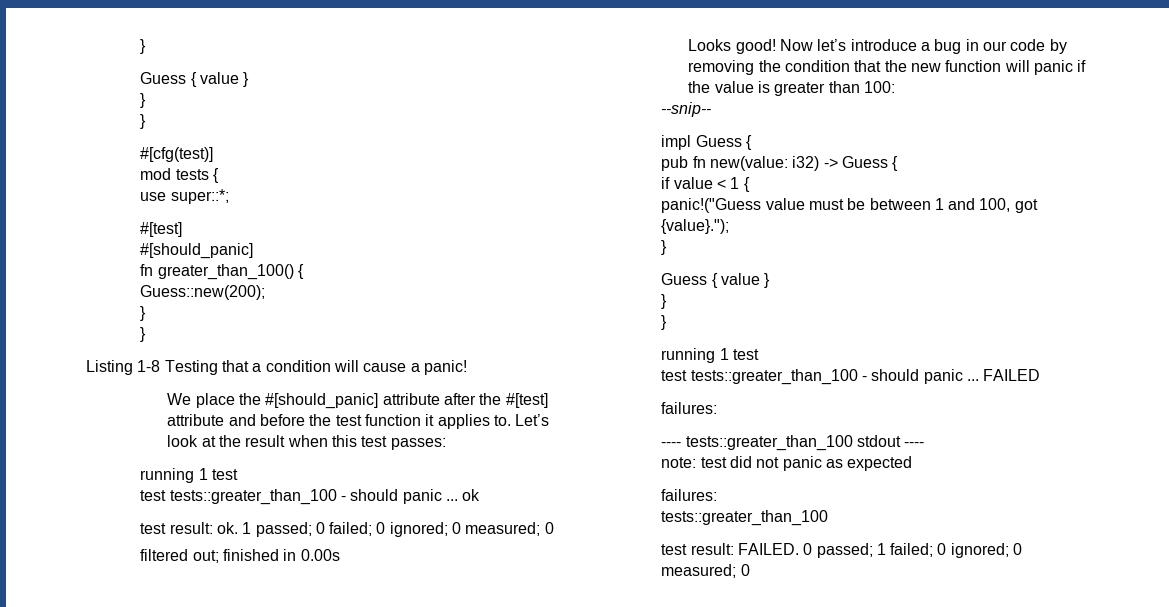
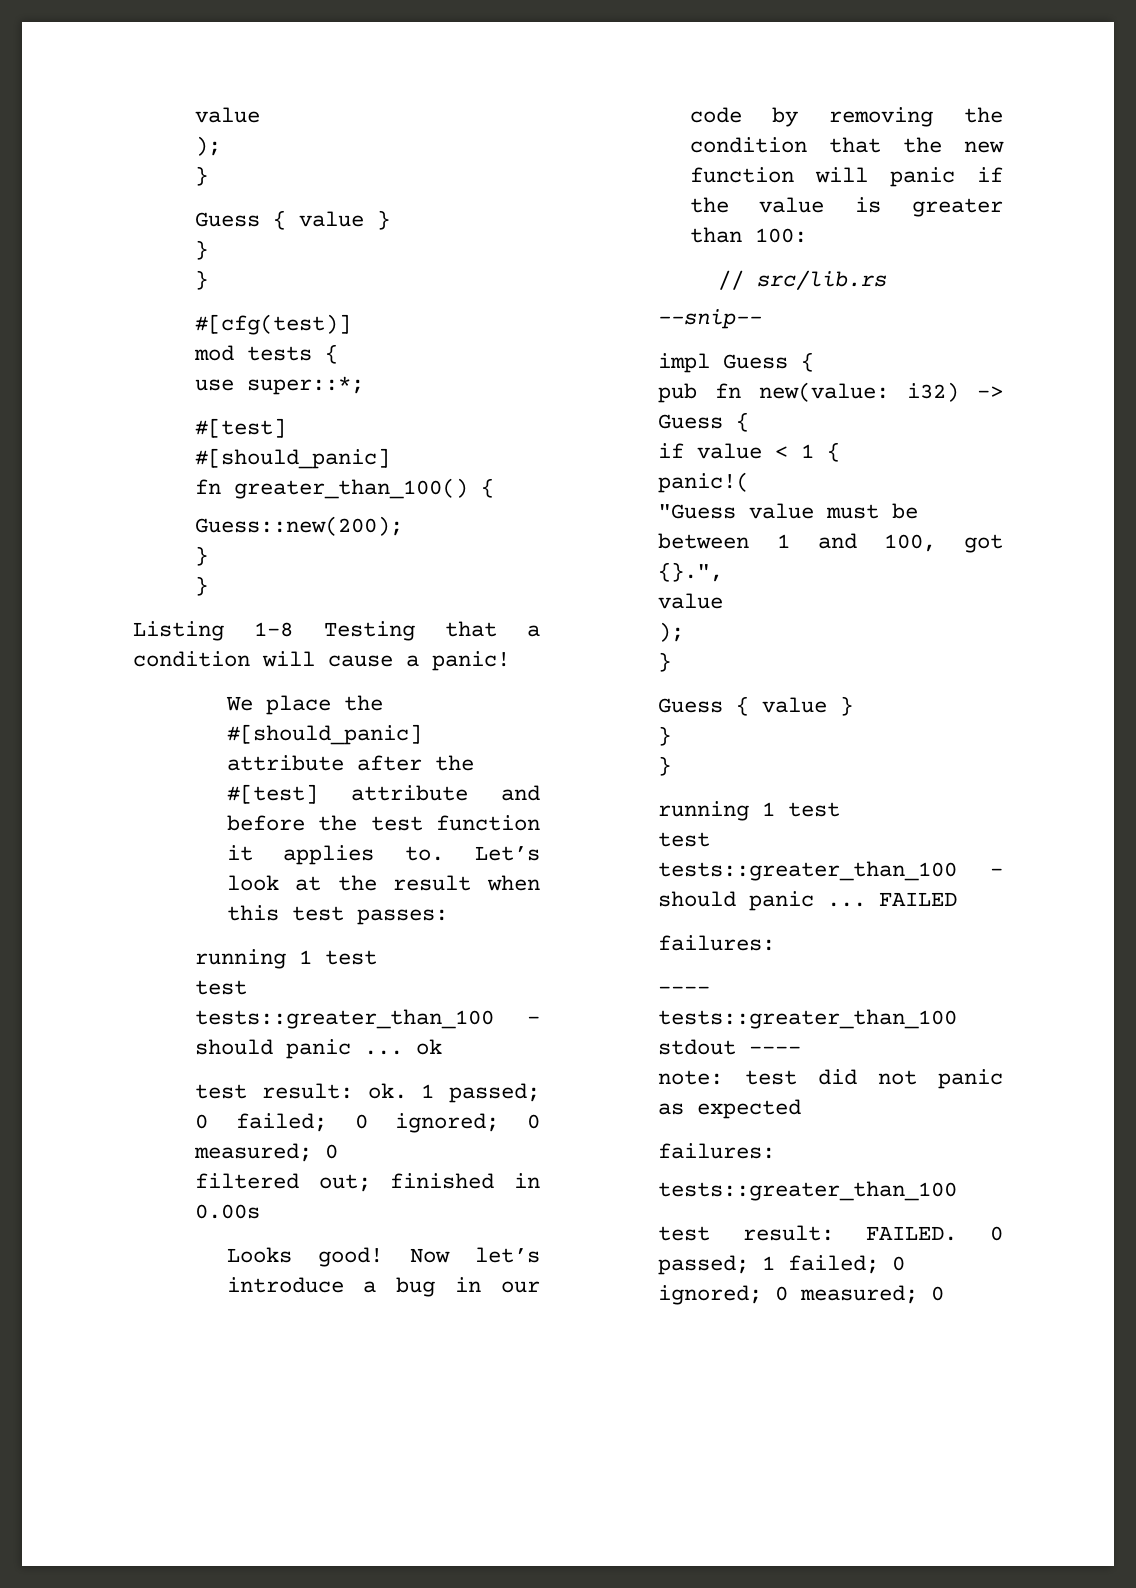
(140, 46) none -> [195,107,261,123] [195,136,222,156] value // ); //
(895, 87) none -> [718,270,888,290] // // src/lib.rs
[661,198,762,213] panic!("Guess -> [658,472,750,493] [658,504,737,519] panic!( // "Guess
[661,219,730,234] {value}."); -> [658,562,724,582] [658,593,724,609] [658,622,685,642] {}.", // value // );

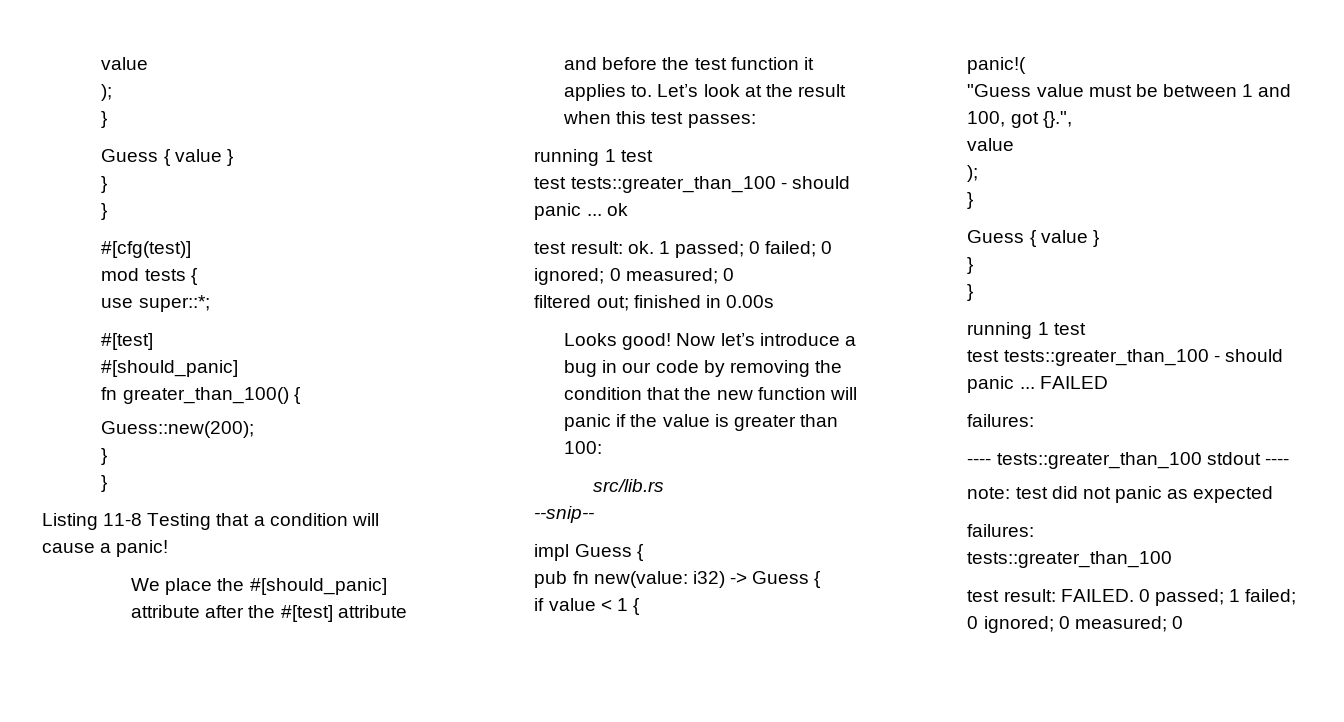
[254,622,294,637] 1-8 -> [103,513,143,526] 11-8
[718,270,745,290] // -> (603, 447) none

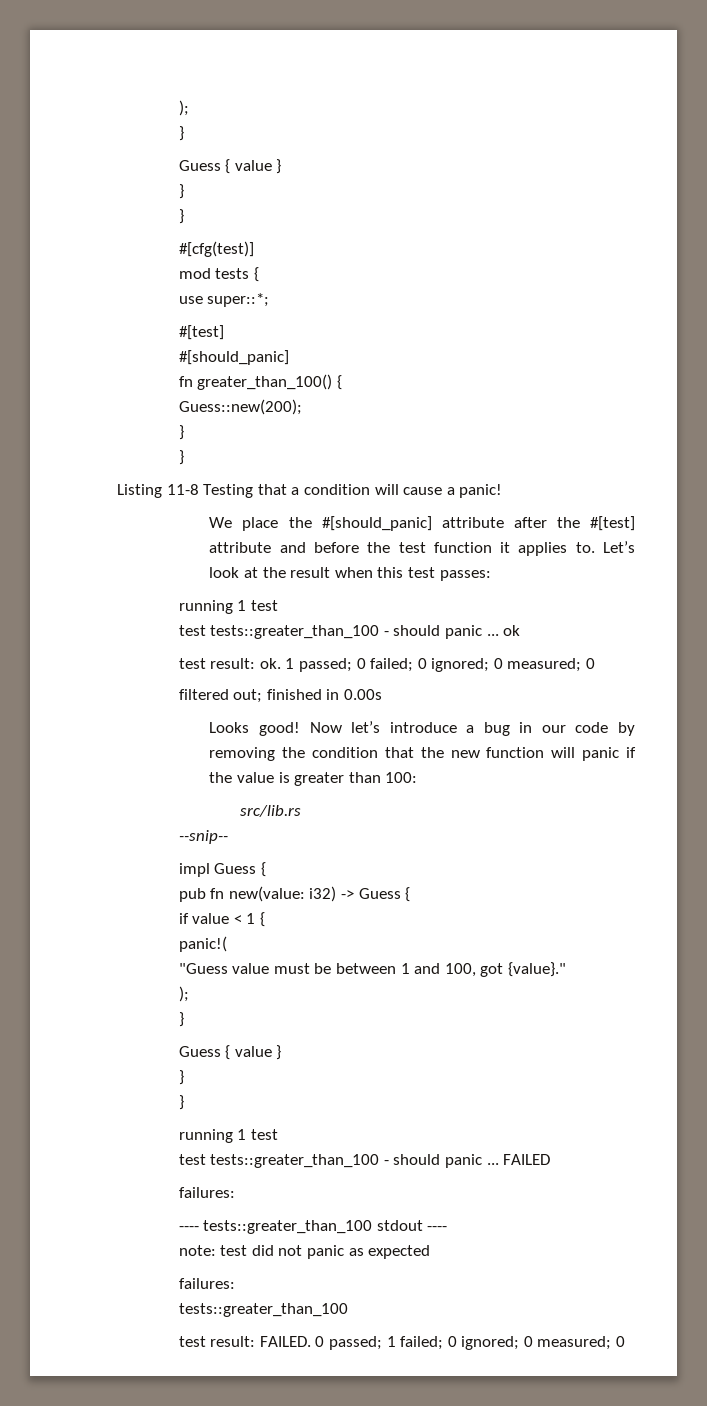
[101,57,149,70] value // -> (178, 108) none
[1042,111,1072,128] [967,138,1015,151] {}.", // value -> [507,962,566,977] {value}."

